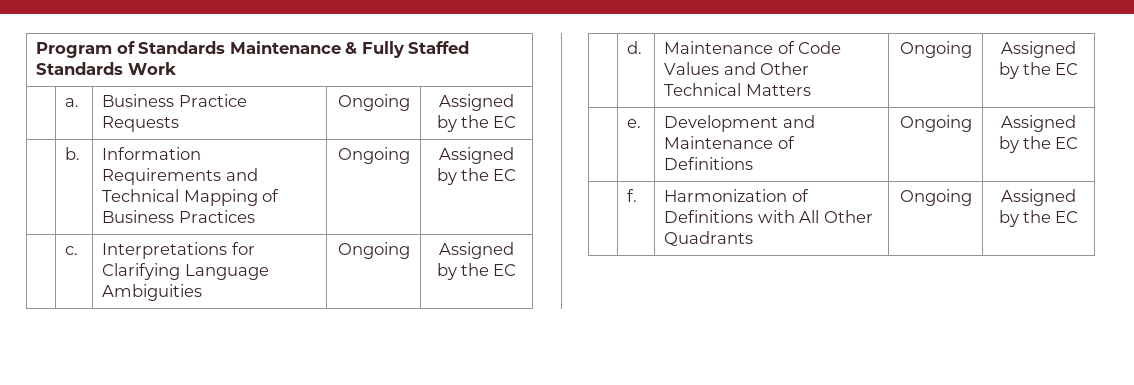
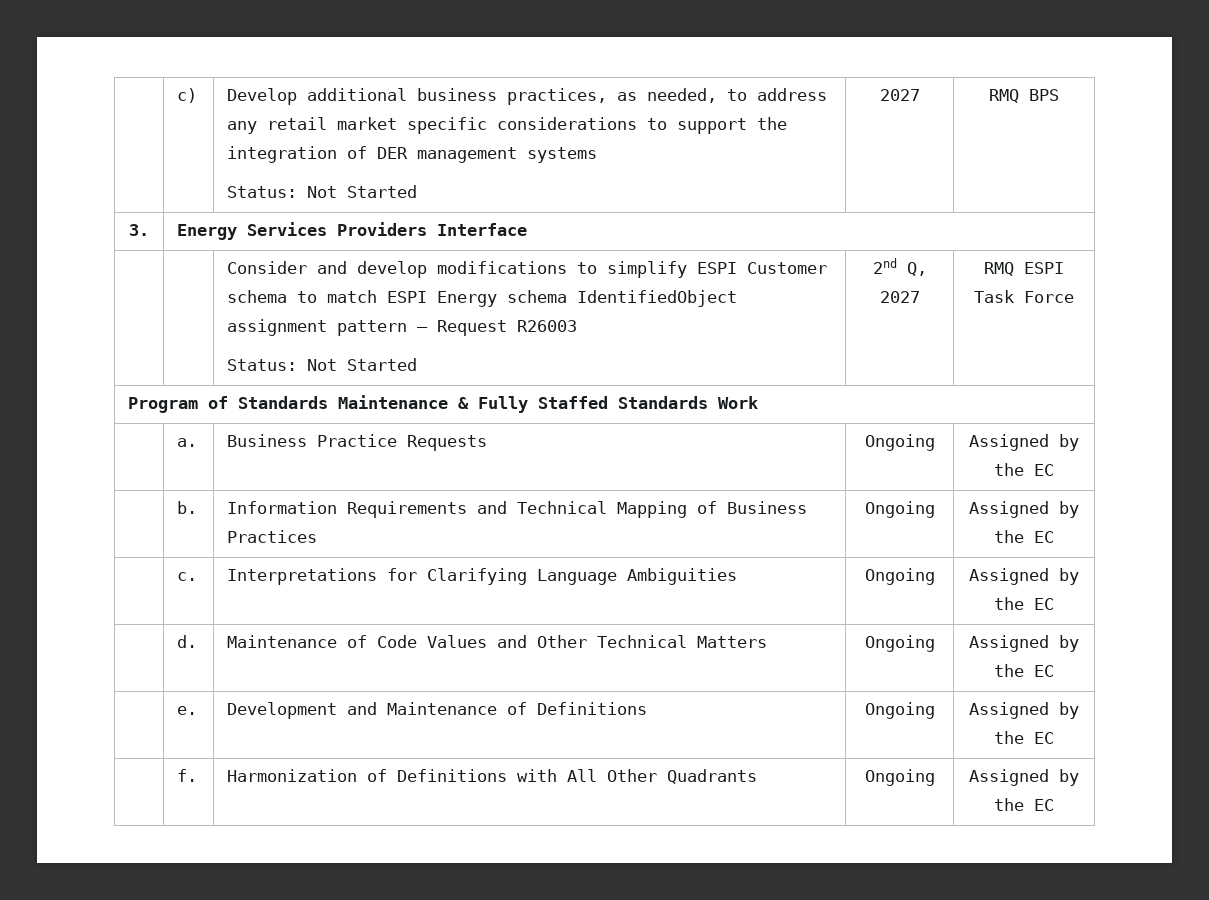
(36, 50) none -> [177,88,198,103] [227,88,828,105] [227,117,788,134] [227,146,598,163] [227,185,418,198] [879,89,920,101] [989,89,1059,103] [129,224,149,236] [177,222,528,240] [227,261,828,278] [227,290,738,307] [227,319,578,336] [227,358,418,371] [872,258,927,276] [879,291,920,303] [984,262,1064,276] [974,290,1074,303] | c) | Develop additional business practices, as needed, to address any retail market specific considerations to support the integration of DER management systems // Status: Not Started | 2027 | RMQ BPS // 3. | Energy Services Providers Interface // | | Consider and develop modifications to simplify ESPI Customer schema to match ESPI Energy schema IdentifiedObject assignment pattern – Request R26003 // Status: Not Started | 2nd Q, 2027 | RMQ ESPI Task Force //

